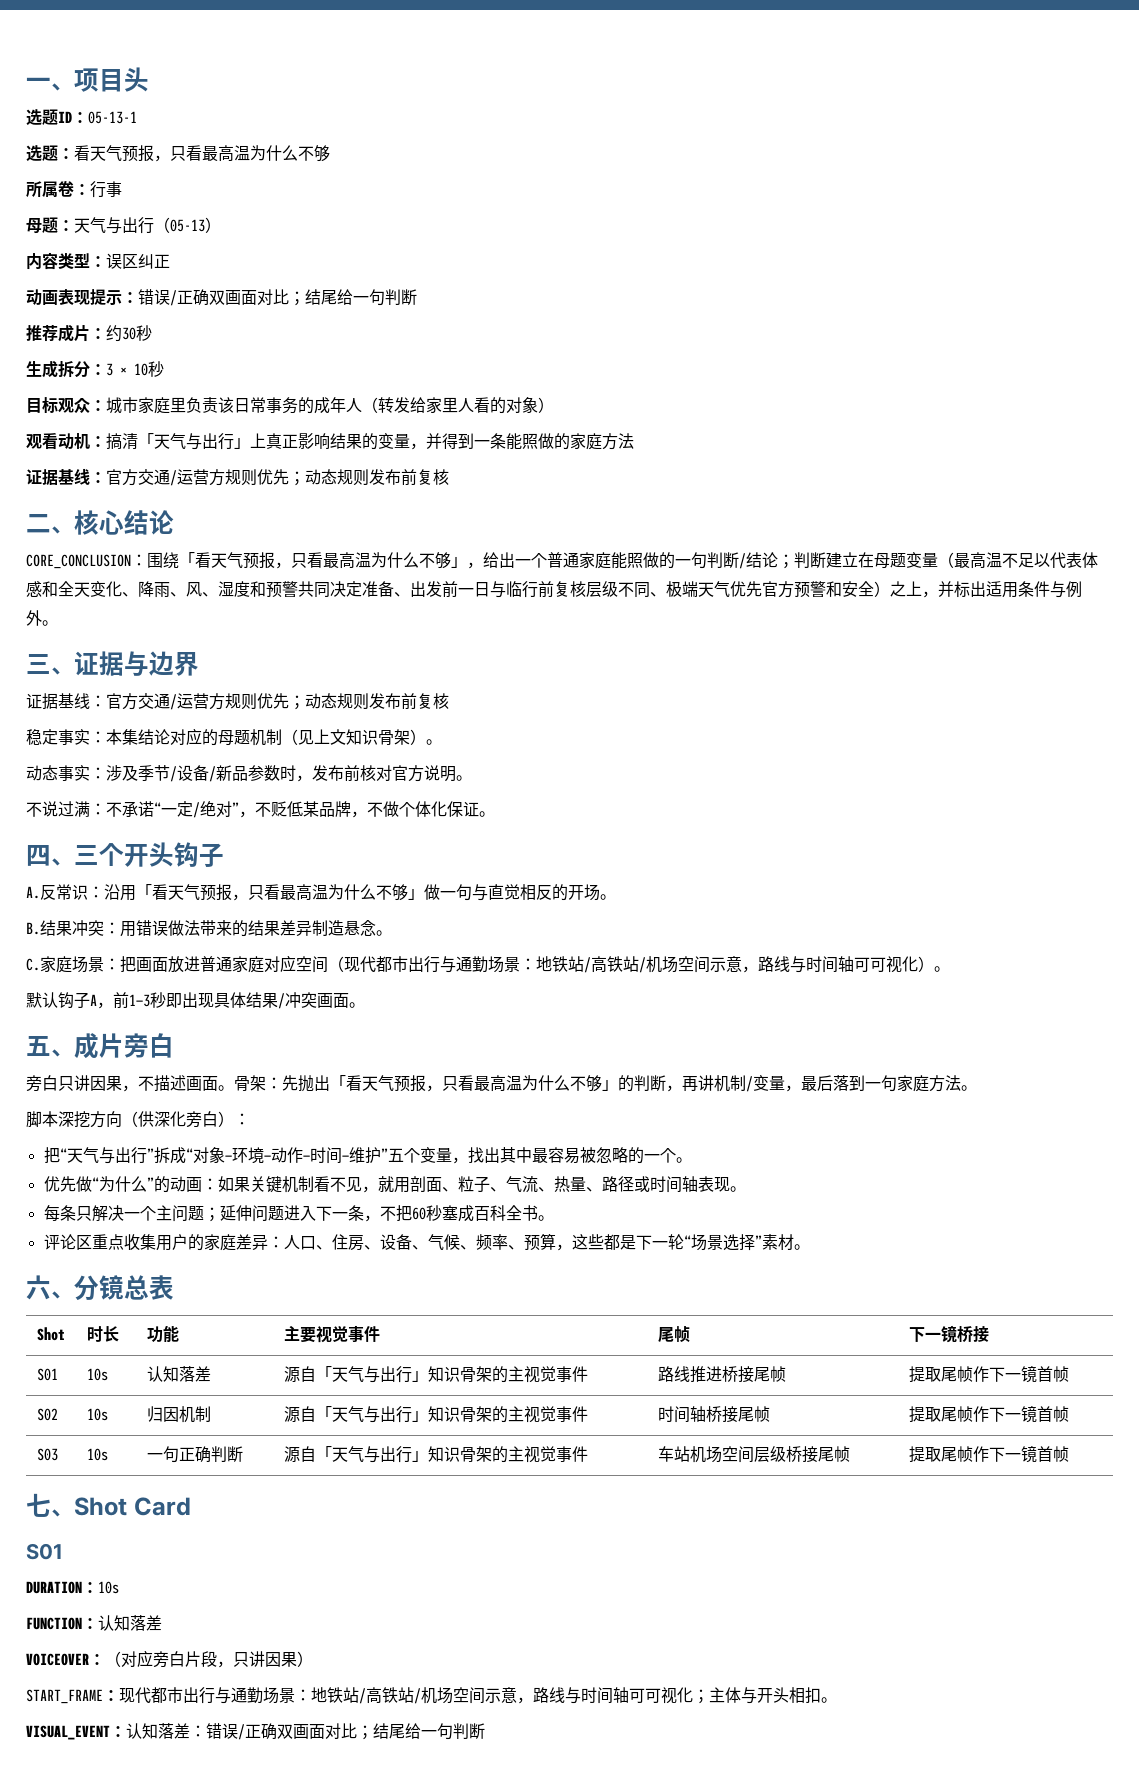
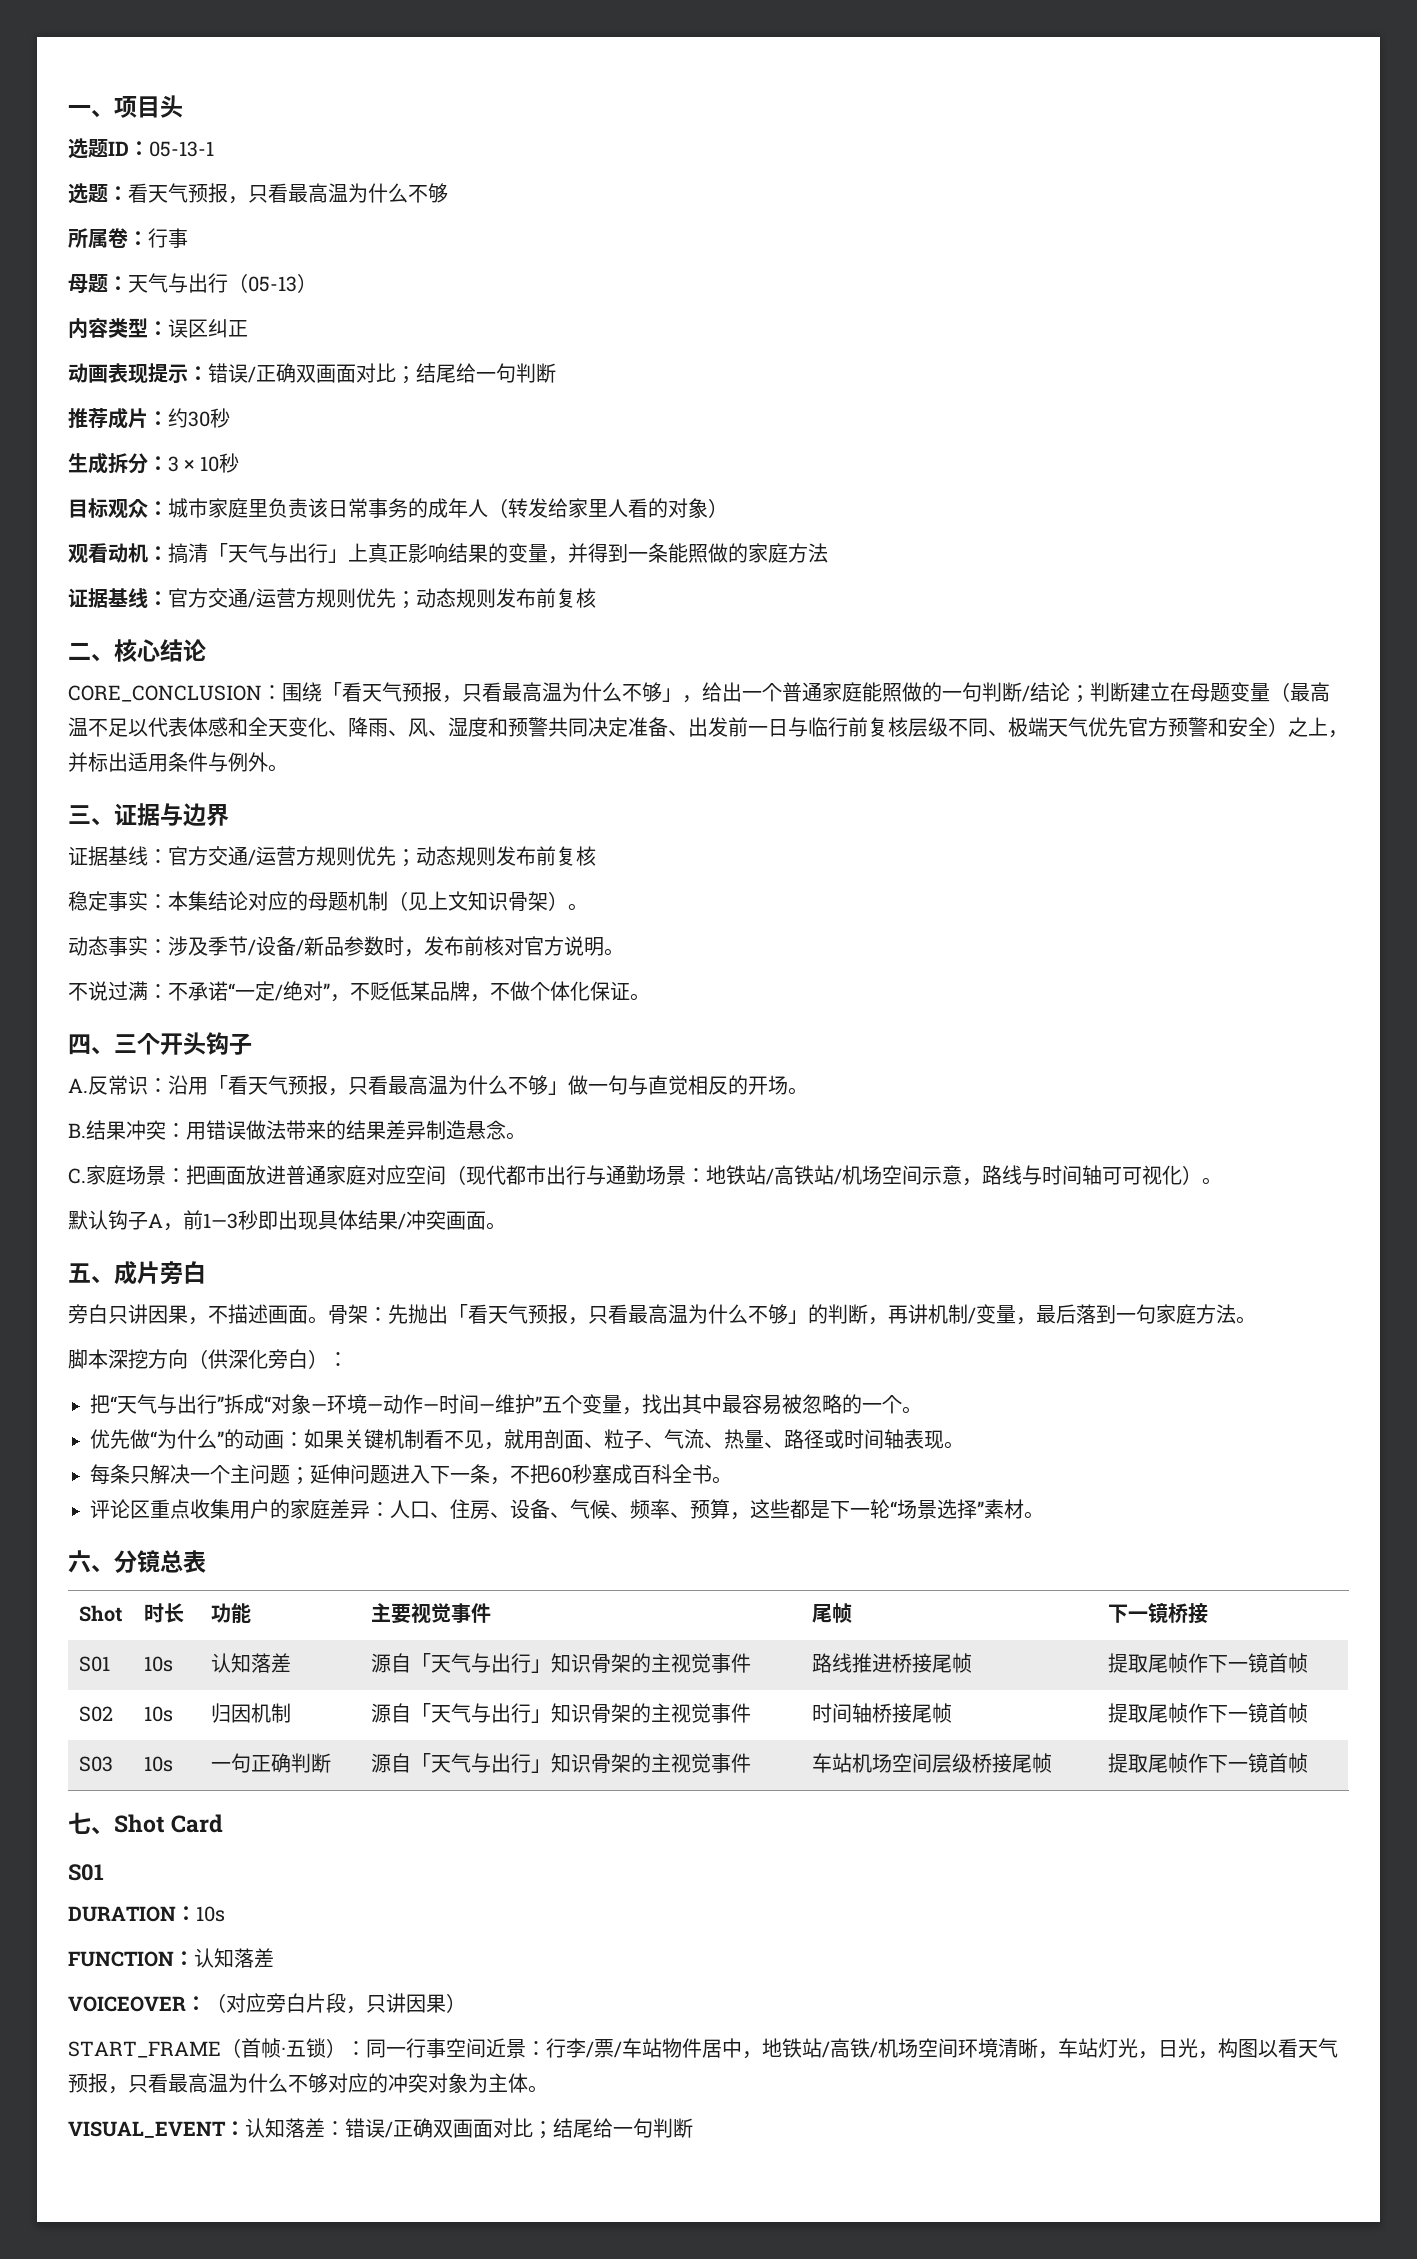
[103,1687,821,1704] ：现代都市出行与通勤场景：地铁站/高铁站/机场空间示意，路线与时间轴可可视化；主体与开头相扣 -> [221,2038,1338,2059] [68,2073,528,2094] （首帧·五锁）：同一行事空间近景：行李/票/车站物件居中，地铁站/高铁/机场空间环境清晰，车站灯光，日光，构图以看天气预报，只看最高温为什么不够对应的冲突对象为主体

